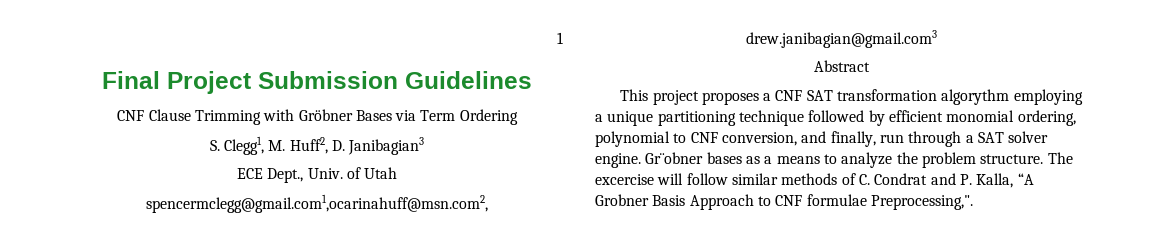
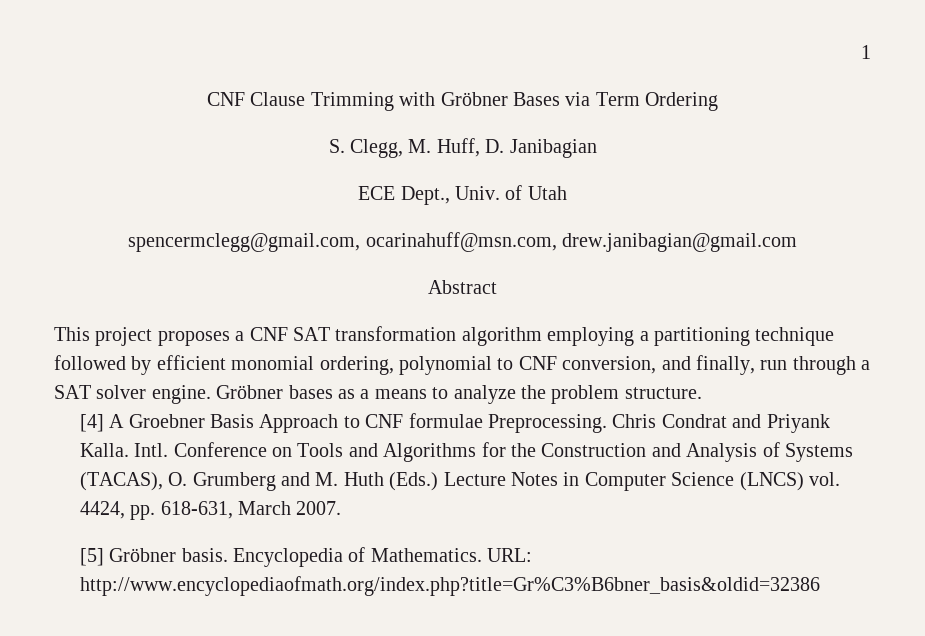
[102,71,532,94] // Final Project Submission Guidelines -> (871, 52) none
[224,136,425,155] Clegg1, M. Huff2, D. Janibagian3 -> [349,138,597,158] Clegg, M. Huff, D. Janibagian
[146,194,488,213] [745,30,937,48] spencermclegg@gmail.com1,ocarinahuff@msn.com2, drew.janibagian@gmail.com3 -> [128,232,797,252] spencermclegg@gmail.com, ocarinahuff@msn.com, drew.janibagian@gmail.com
[941,89,1010,105] algorythm -> [461,327,542,346] algorithm
[607,111,654,126] unique -> (649, 336) none
[645,152,704,164] Gr¨obner -> [216,385,284,399] Gröbner
[1047,152,1073,164] [595,173,1034,188] [595,194,649,206] The excercise will follow similar methods of C. Condrat and P. Kalla, “A Grobner -> [79,414,205,432] // [4] A Groebner
[870,195,973,210] Preprocessing,". -> [488,414,830,433] [79,442,854,462] [79,472,841,491] [79,501,342,520] [79,547,533,567] [79,576,820,596] Preprocessing. Chris Condrat and Priyank Kalla. Intl. Conference on Tools and Algorithms for the Construction and Analysis of Systems (TACAS), O. Grumberg and M. Huth (Eds.) Lecture Notes in Computer Science (LNCS) vol. 4424, pp. 618-631, March 2007. // [5] Gröbner basis. Encyclopedia of Mathematics. URL: http://www.encyclopediaofmath.org/index.php?title=Gr%C3%B6bner_basis&oldid=32386

